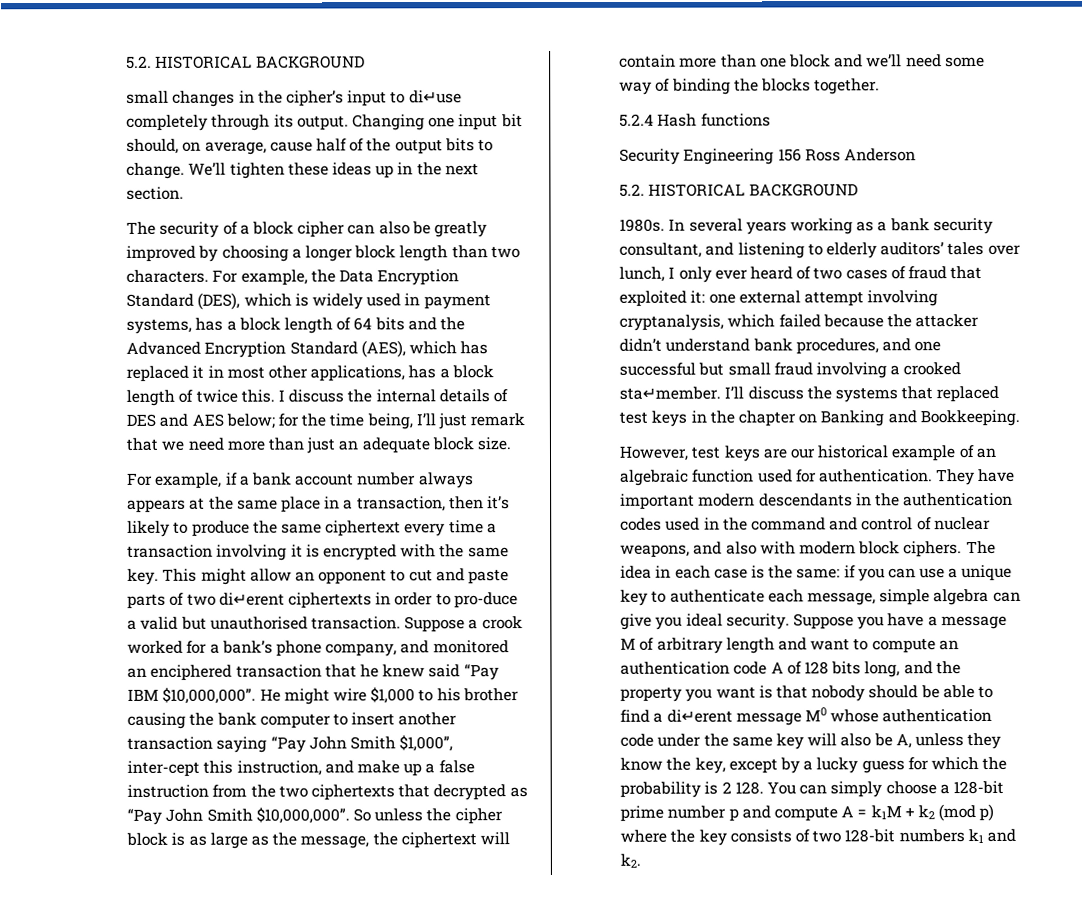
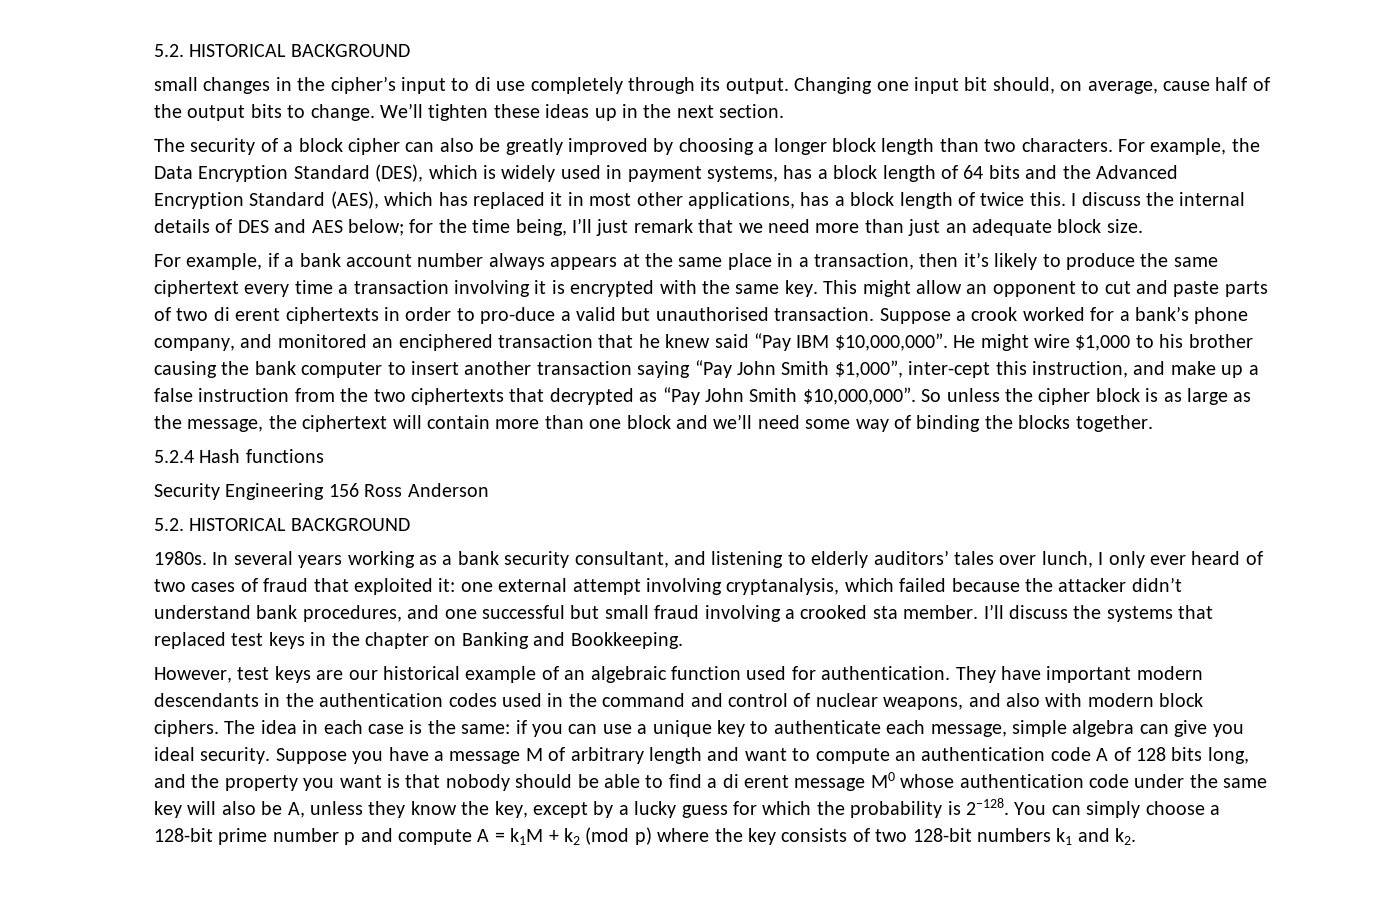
[408,90,462,104] di↵use -> [474,77,526,91] di use
[218,592,285,606] di↵erent -> [213,307,281,321] di erent
[619,386,722,400] sta↵member. -> [872,605,979,619] sta member.
[666,709,733,723] di↵erent -> [722,774,789,788] di erent
[721,781,764,795] 2 128. -> [965,798,1009,815] 2−128.

